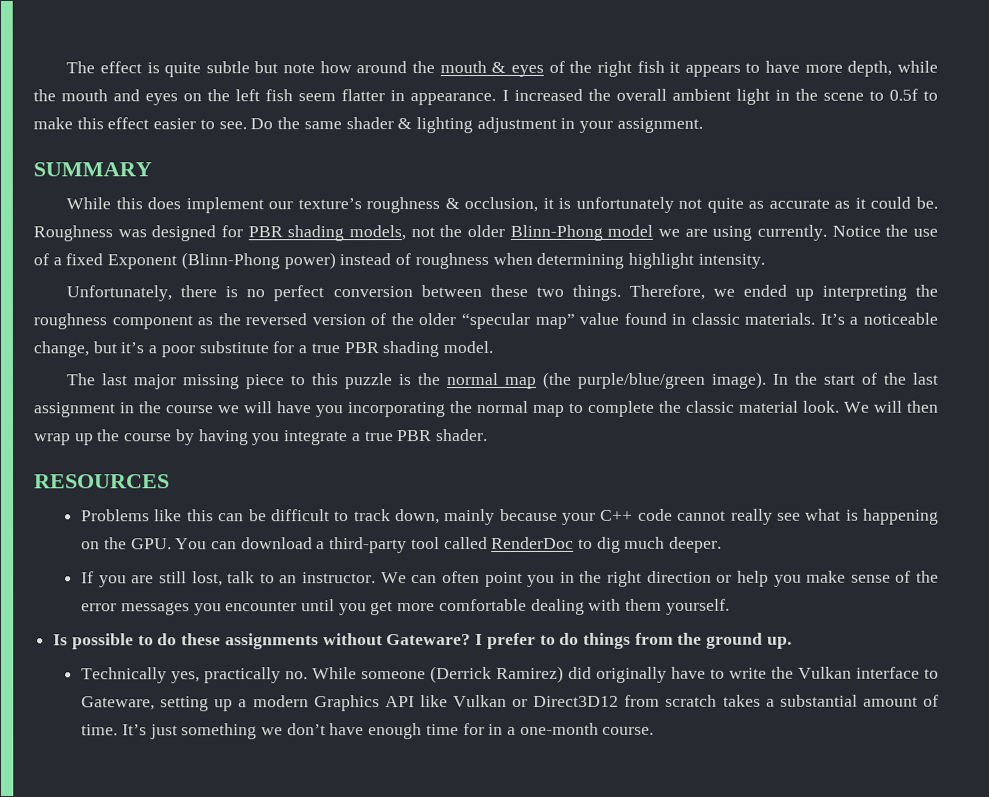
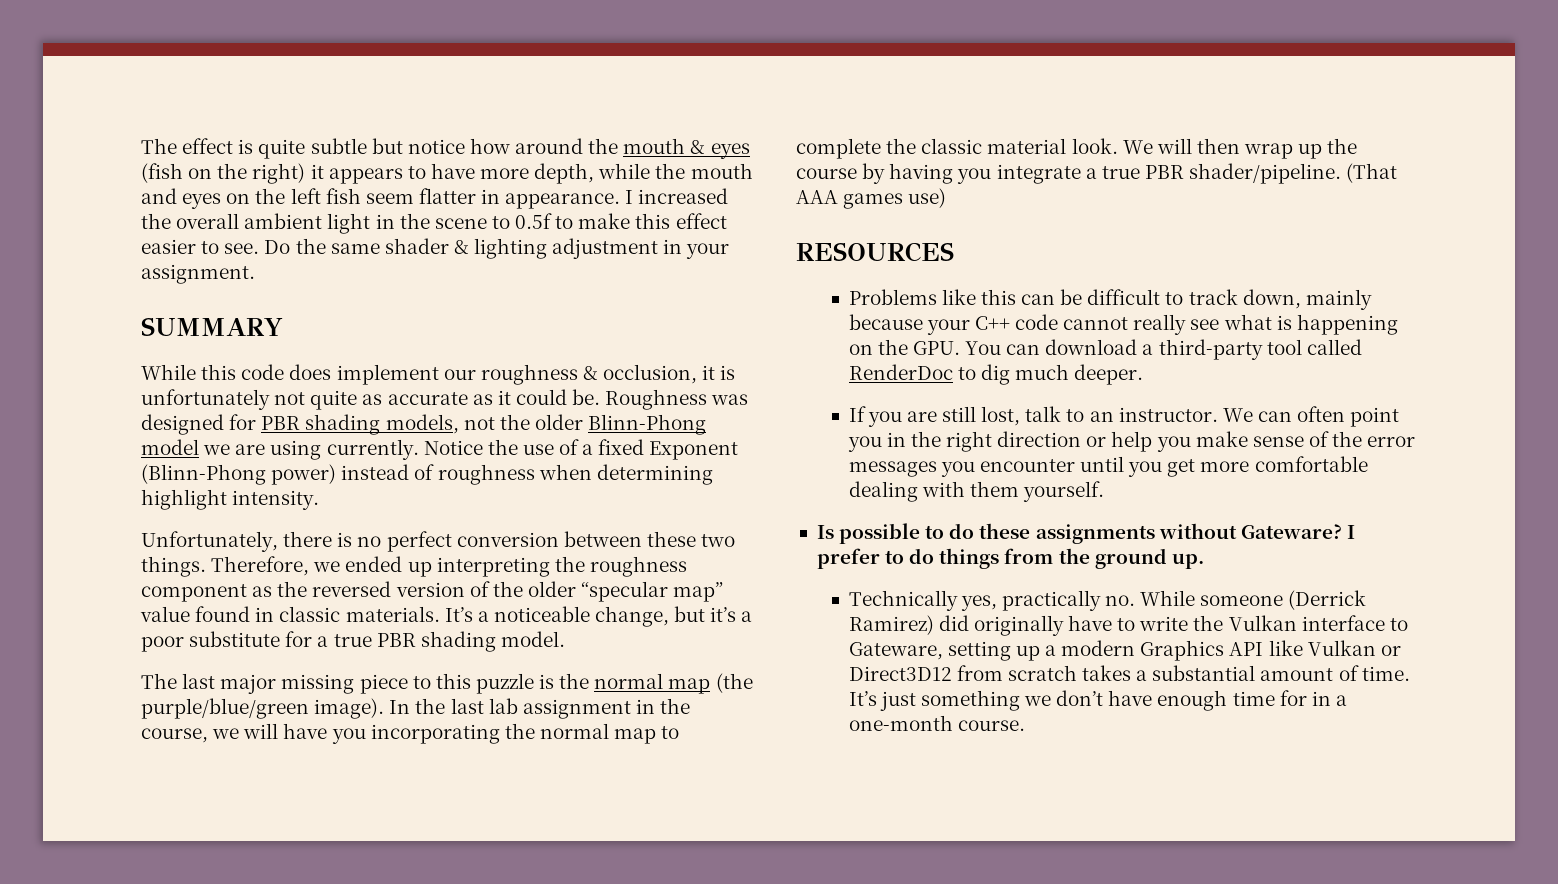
[283,63,316,74] note -> [407,139,465,154] notice
[548,60,665,77] of the right fish -> [141,163,306,184] (fish on the right)
(143, 203) none -> [241,364,285,380] code
[297,198,362,210] texture’s -> (476, 374) none
[823,372,938,385] start of the last -> [450,698,518,714] last lab
[166,405,214,414] course -> [141,728,208,743] course,
[435,429,488,442] shader. -> [1189,163,1398,184] [796,188,947,209] shader/pipeline. (That AAA games use)

